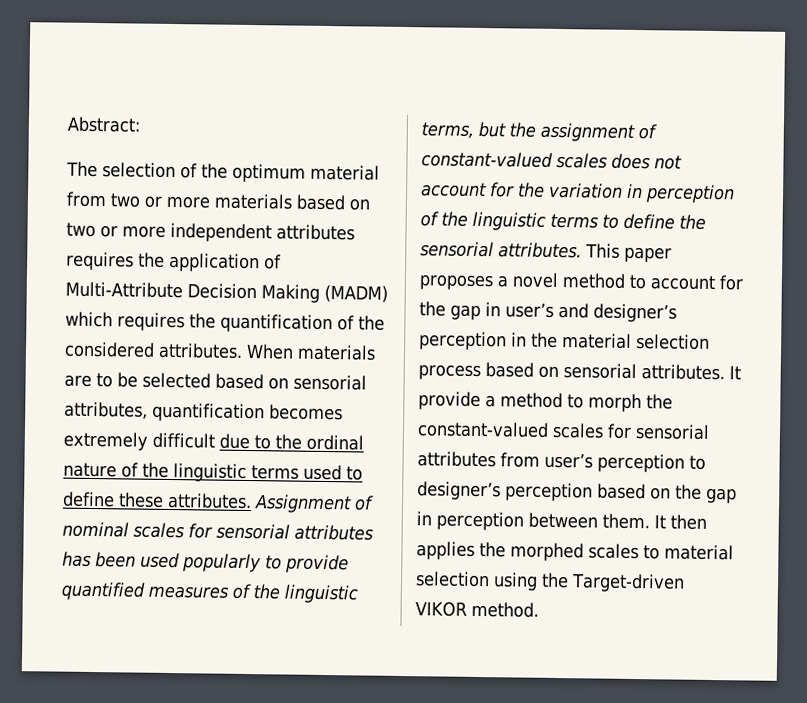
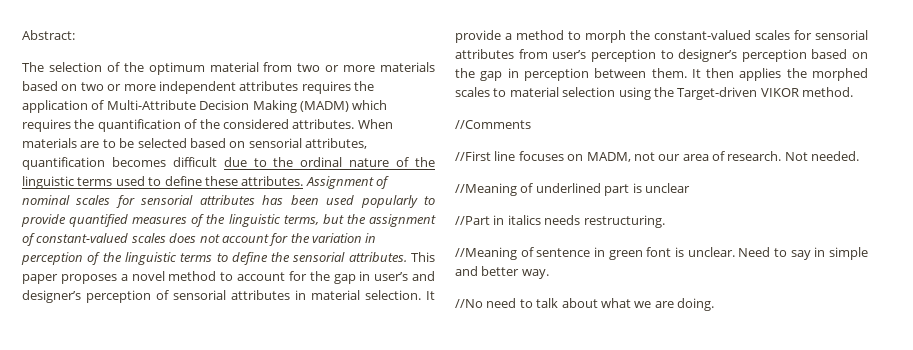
[63,431,148,451] extremely -> (166, 162) none
[511,332,710,350] [418,362,725,381] in the material selection process based on sensorial attributes. -> [156,290,421,300] of sensorial attributes in material selection.
(539, 609) none -> [455,120,531,129] [455,151,860,162] [455,183,690,196] [455,215,665,228] [455,247,868,260] [455,266,549,279] [455,298,714,311] // //Comments // //First line focuses on MADM, not our area of research. Not needed. // //Meaning of underlined part is unclear // //Part in italics needs restructuring. // //Meaning of sentence in green font is unclear. Need to say in simple and better way. // //No need to talk about what we are doing.

